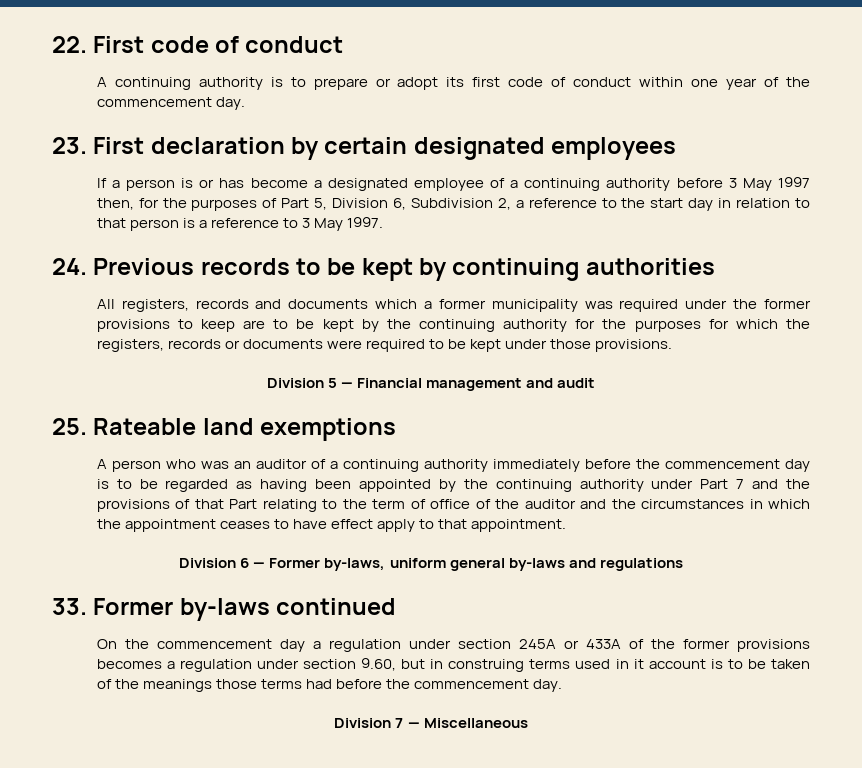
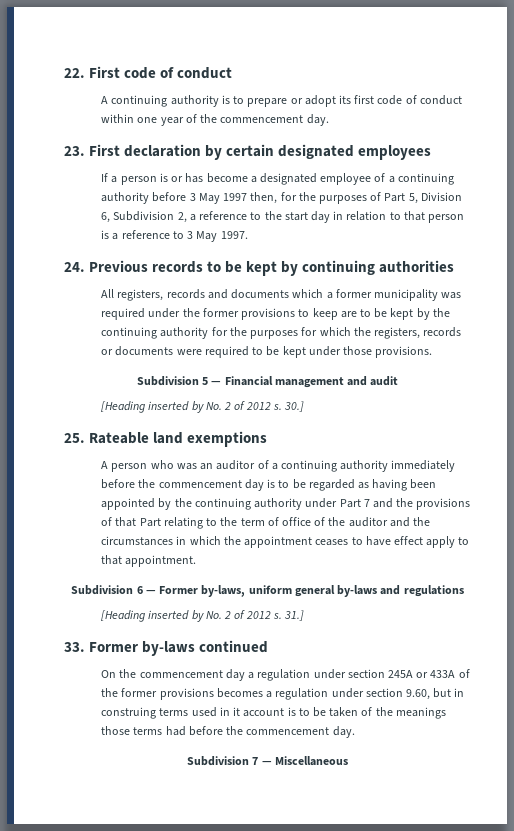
[266,378,324,388] Division -> [136,376,199,386] Subdivision
(596, 383) none -> [101,401,304,413] // [Heading inserted by No. 2 of 2012 s. 30.]
[179,558,237,568] Division -> [71,585,134,595] Subdivision
(683, 564) none -> [101,610,304,622] // [Heading inserted by No. 2 of 2012 s. 31.]
[334,718,392,728] Division -> [187,756,250,766] Subdivision

